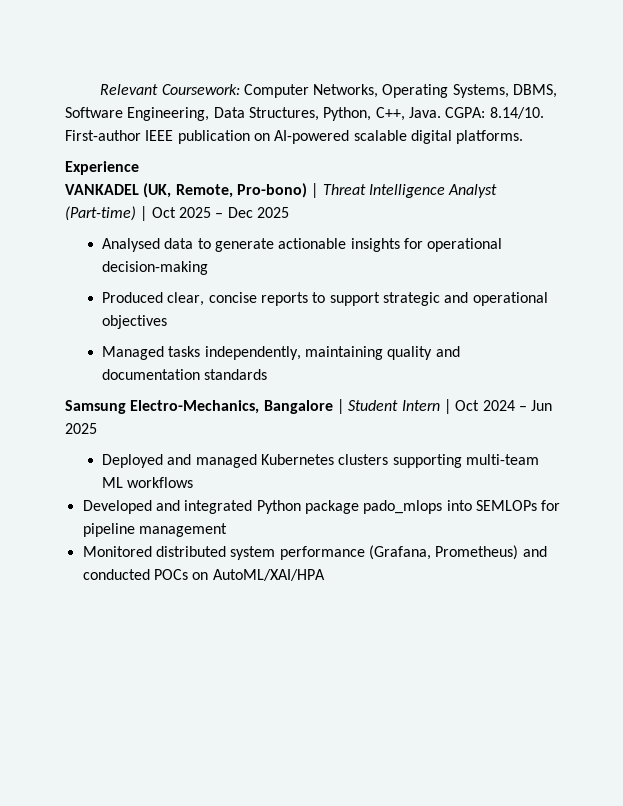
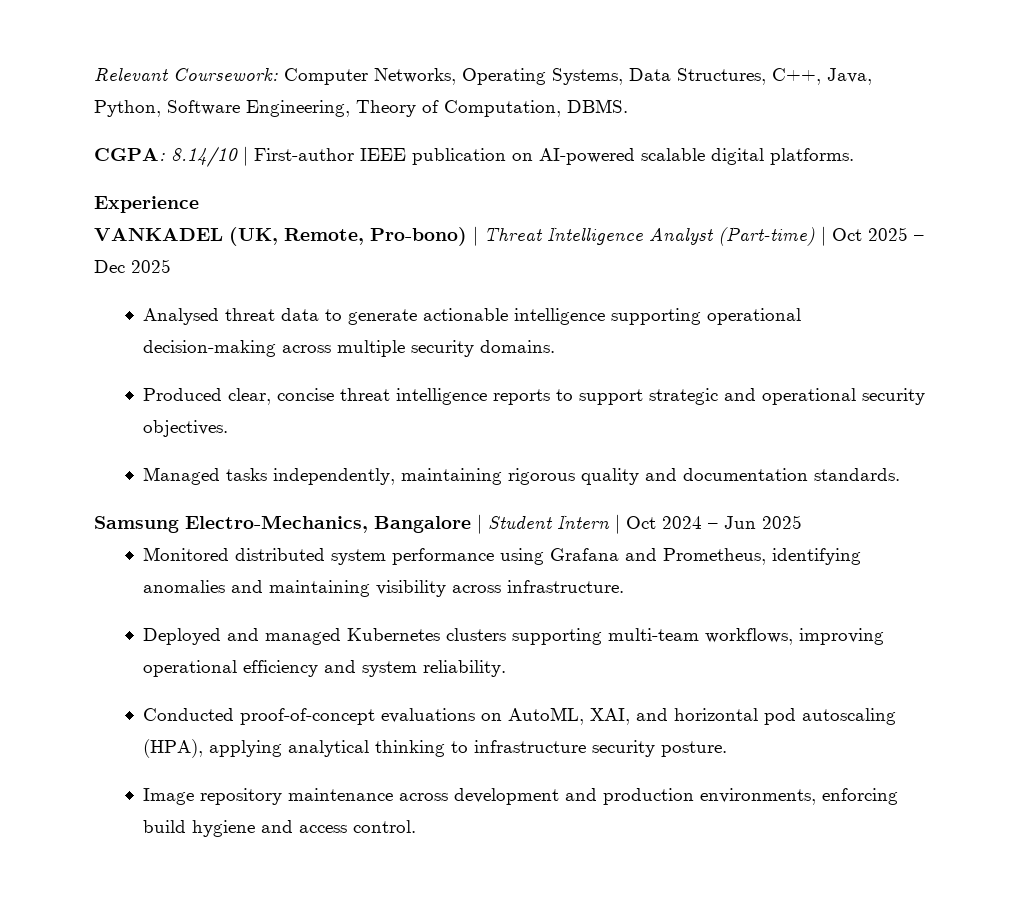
[513,84,558,98] [65,107,544,121] DBMS, Software Engineering, Data Structures, Python, C++, Java. CGPA: 8.14/10. -> [629,68,872,85] [94,99,628,117] [94,146,248,167] Data Structures, C++, Java, Python, Software Engineering, Theory of Computation, DBMS. // CGPA: 8.14/10 |
(160, 245) none -> [225,308,276,321] threat
[350,238,423,252] insights for -> [514,308,702,325] intelligence supporting
(208, 268) none -> [282,340,556,357] across multiple security domains.
(257, 297) none -> [340,388,488,405] threat intelligence
[101,315,167,329] objectives -> [862,388,926,405] [143,420,229,437] security objectives.
(383, 353) none -> [508,468,576,485] rigorous
[204,369,268,380] standards -> [814,468,901,481] standards.
(97, 428) none -> [143,547,862,565] [143,580,625,597] // Monitored distributed system performance using Grafana and Prometheus, identifying anomalies and maintaining visibility across infrastructure.
[101,477,194,488] [82,500,561,514] [82,523,227,537] [82,545,547,560] [82,569,325,581] ML workflows // Developed and integrated Python package pado_mlops into SEMLOPs for pipeline management // Monitored distributed system performance (Grafana, Prometheus) and conducted POCs on AutoML/XAI/HPA -> [705,628,885,645] [143,660,507,677] [143,707,897,725] [143,739,728,758] [143,788,899,805] [143,820,417,837] workflows, improving operational efficiency and system reliability. // Conducted proof-of-concept evaluations on AutoML, XAI, and horizontal pod autoscaling (HPA), applying analytical thinking to infrastructure security posture. // Image repository maintenance across development and production environments, enforcing build hygiene and access control.

